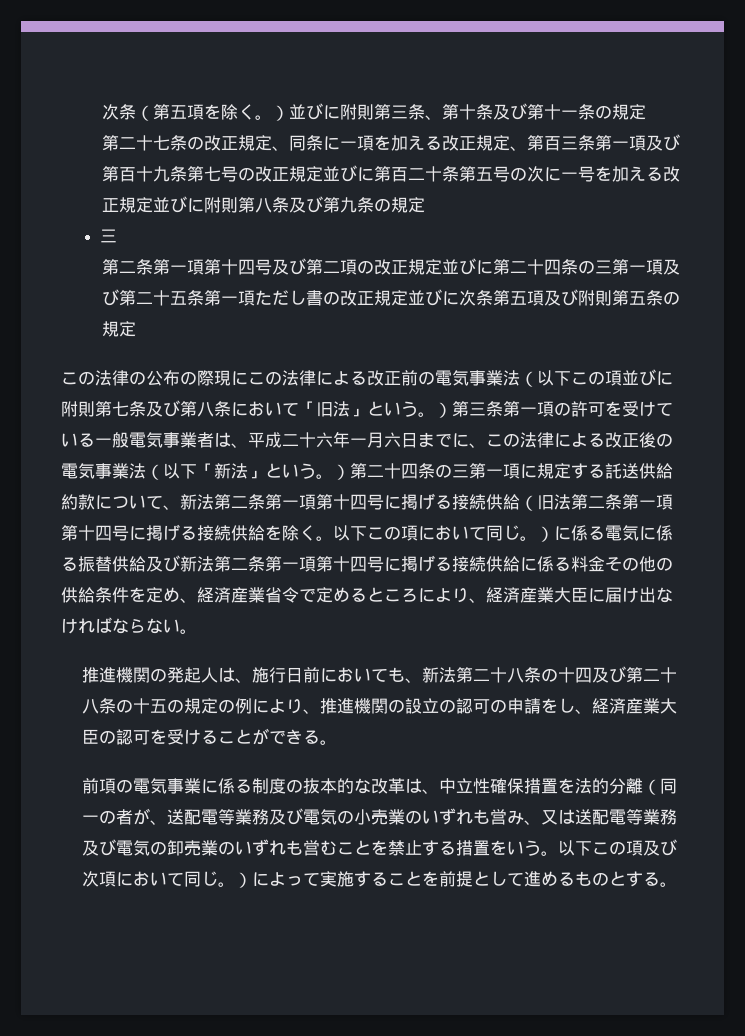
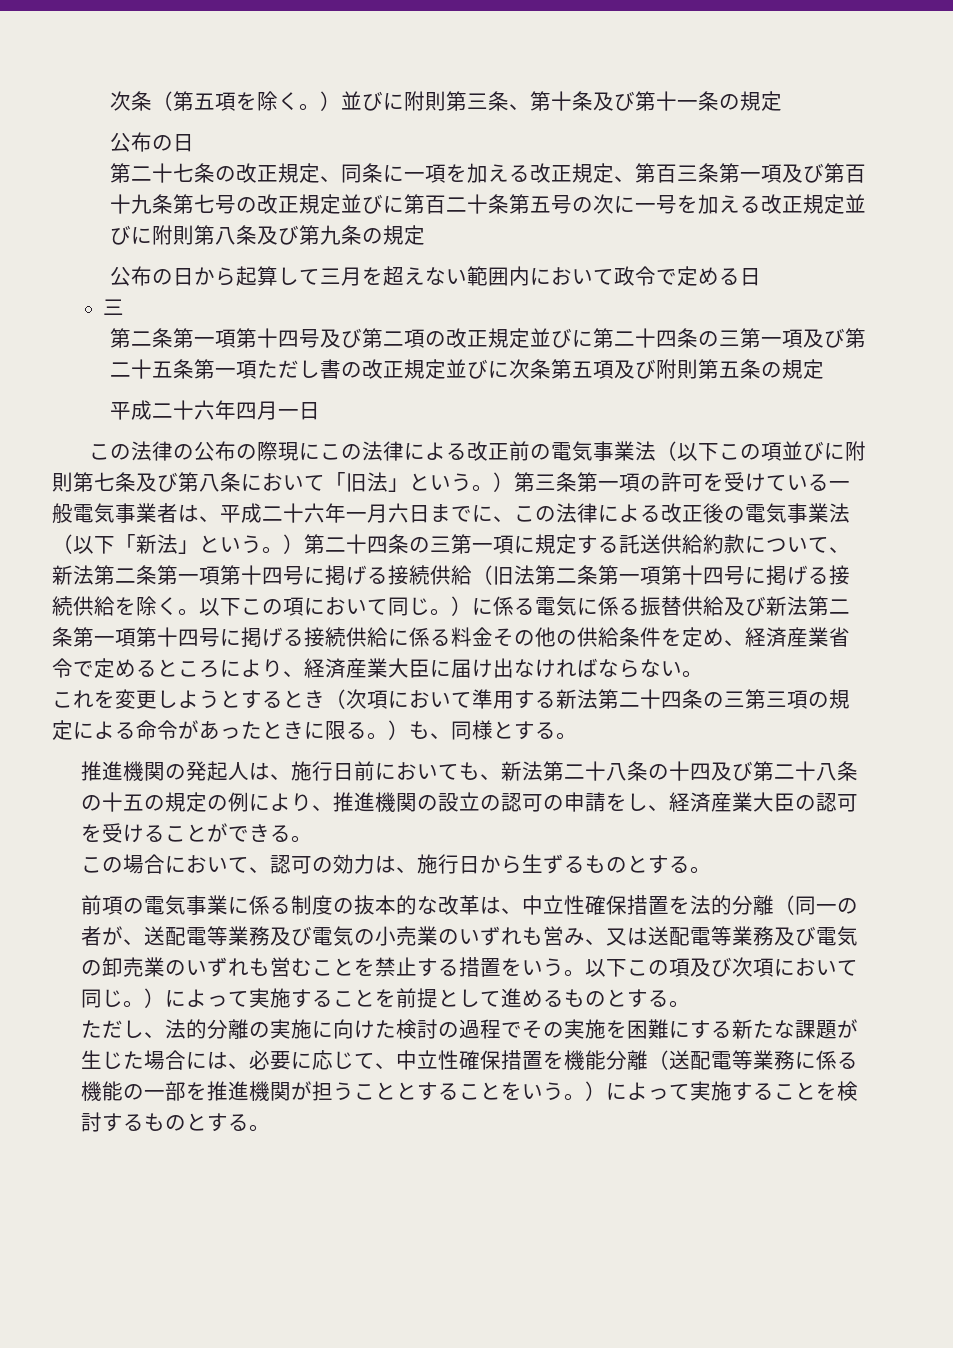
(647, 112) none -> [109,132,194,152] // 公布の日
(426, 205) none -> [109,266,761,286] // 公布の日から起算して三月を超えない範囲内において政令で定める日
(137, 329) none -> [109,400,320,420] // 平成二十六年四月一日
(197, 631) none -> [52,689,850,709] [52,720,577,740] // これを変更しようとするとき（次項において準用する新法第二十四条の三第三項の規定による命令があったときに限る。）も、同様とする。
(337, 742) none -> [80,854,711,874] // この場合において、認可の効力は、施行日から生ずるものとする。
(677, 884) none -> [80,1019,858,1039] [80,1050,858,1070] [80,1081,858,1101] [80,1112,270,1132] // ただし、法的分離の実施に向けた検討の過程でその実施を困難にする新たな課題が生じた場合には、必要に応じて、中立性確保措置を機能分離（送配電等業務に係る機能の一部を推進機関が担うこととすることをいう。）によって実施することを検討するものとする。

